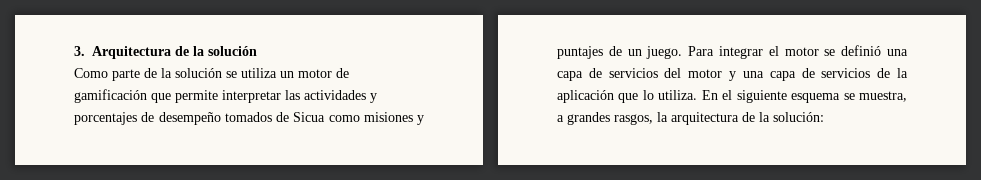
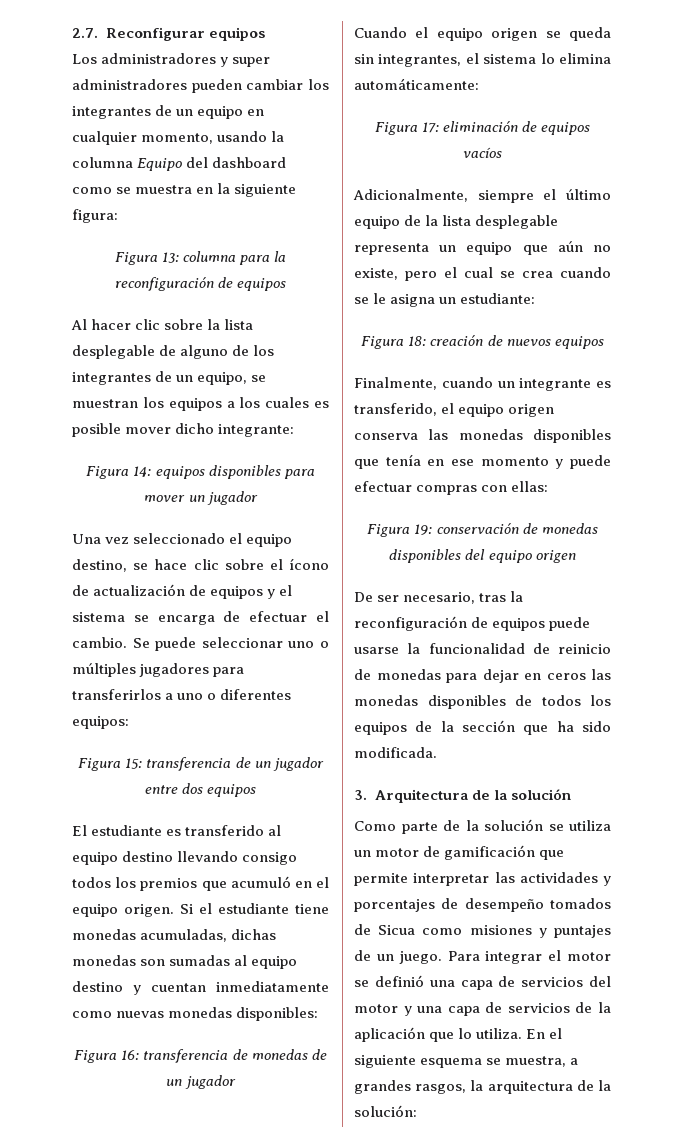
(74, 51) none -> [72,27,265,41] [72,53,271,67] [72,79,329,93] [72,105,265,119] [72,131,285,145] [72,157,287,171] [72,183,297,197] [72,209,118,223] [114,251,287,265] [114,277,287,291] [71,319,254,330] [72,345,275,359] [72,371,267,385] [72,397,329,411] [72,423,295,437] [86,465,315,479] [144,491,258,505] [72,533,293,547] [72,558,329,572] [72,584,293,599] [72,611,329,625] [72,637,329,651] [72,663,245,677] [72,689,292,700] [72,716,129,729] [78,757,324,771] [144,783,257,797] [72,825,282,836] [72,851,298,865] [72,876,329,891] [72,903,329,917] [72,929,277,942] [72,955,298,969] [72,981,329,995] [72,1007,319,1021] [74,1049,327,1063] [166,1075,236,1089] [354,27,611,41] [354,53,611,67] [354,78,479,90] [374,121,591,135] [463,147,502,158] [353,189,611,203] [354,215,559,229] [354,241,611,255] [354,267,611,281] [354,293,536,307] [361,335,604,349] [354,377,611,391] [354,403,555,417] [354,429,611,443] [354,454,611,469] [354,481,549,495] [367,523,598,537] [389,549,576,563] [354,591,524,604] [354,616,591,631] [354,643,611,654] [354,669,611,683] [354,695,611,709] [354,720,611,735] [354,747,437,758] 2.7. Reconfigurar equipos // Los administradores y super administradores pueden cambiar los integrantes de un equipo en cualquier momento, usando la columna Equipo del dashboard como se muestra en la siguiente figura: // Figura 13: columna para la reconfiguración de equipos // Al hacer clic sobre la lista desplegable de alguno de los integrantes de un equipo, se muestran los equipos a los cuales es posible mover dicho integrante: // Figura 14: equipos disponibles para mover un jugador // Una vez seleccionado el equipo destino, se hace clic sobre el ícono de actualización de equipos y el sistema se encarga de efectuar el cambio. Se puede seleccionar uno o múltiples jugadores para transferirlos a uno o diferentes equipos: // Figura 15: transferencia de un jugador entre dos equipos // El estudiante es transferido al equipo destino llevando consigo todos los premios que acumuló en el equipo origen. Si el estudiante tiene monedas acumuladas, dichas monedas son sumadas al equipo destino y cuentan inmediatamente como nuevas monedas disponibles: // Figura 16: transferencia de monedas de un jugador // Cuando el equipo origen se queda sin integrantes, el sistema lo elimina automáticamente: // Figura 17: eliminación de equipos vacíos // Adicionalmente, siempre el último equipo de la lista desplegable representa un equipo que aún no existe, pero el cual se crea cuando se le asigna un estudiante: // Figura 18: creación de nuevos equipos // Finalmente, cuando un integrante es transferido, el equipo origen conserva las monedas disponibles que tenía en ese momento y puede efectuar compras con ellas: // Figura 19: conservación de monedas disponibles del equipo origen // De ser necesario, tras la reconfiguración de equipos puede usarse la funcionalidad de reinicio de monedas para dejar en ceros las monedas disponibles de todos los equipos de la sección que ha sido modificada. //

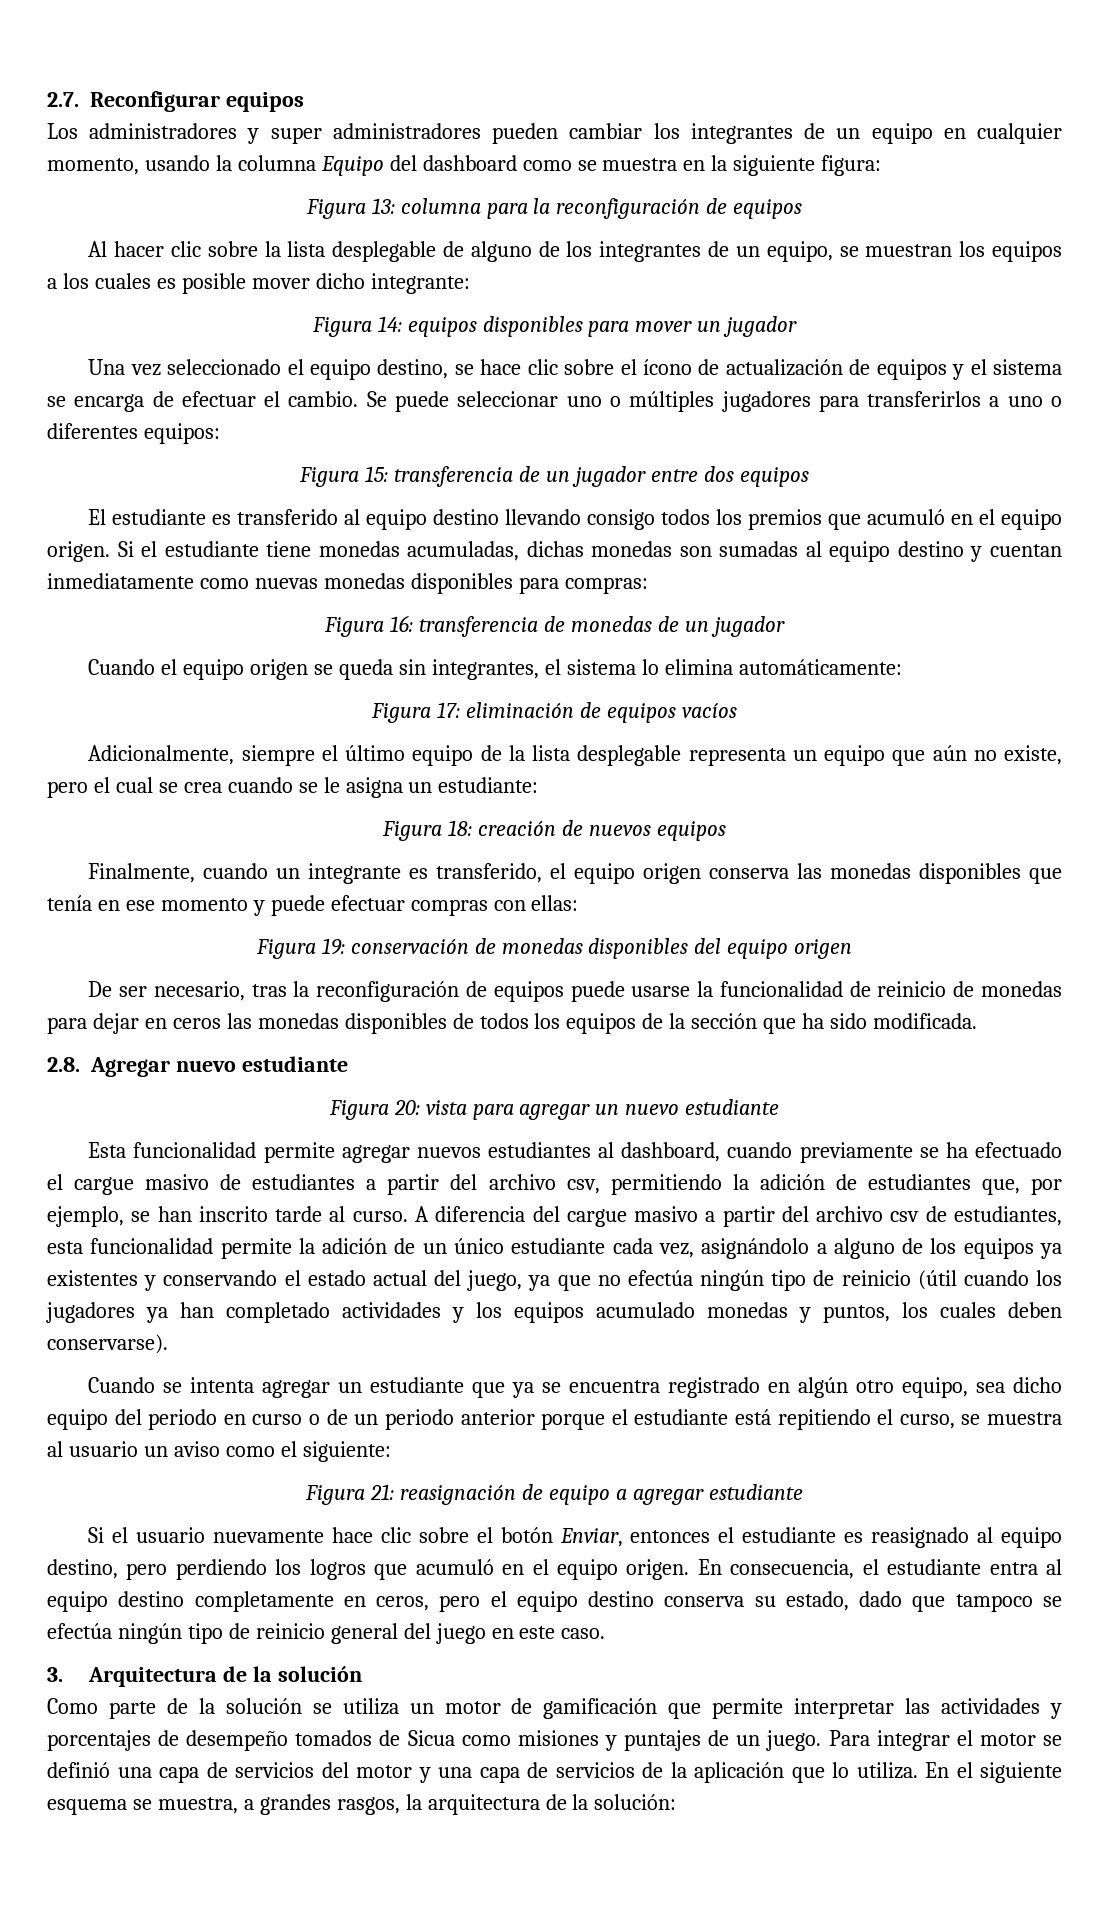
[236,1007,319,1021] disponibles: -> [410,573,648,594] disponibles para compras:
(437, 752) none -> [47,1056,348,1077] [328,1099,780,1120] [88,1142,1062,1163] [47,1174,1062,1195] [47,1206,1063,1227] [47,1238,1062,1259] [47,1270,1062,1291] [46,1302,1062,1323] [47,1334,168,1354] [88,1377,1062,1398] [47,1409,1062,1430] [47,1441,391,1462] [305,1484,803,1505] [88,1527,1062,1548] [47,1559,1062,1580] [47,1591,1062,1612] [47,1623,606,1644] // 2.8. Agregar nuevo estudiante // Figura 20: vista para agregar un nuevo estudiante // Esta funcionalidad permite agregar nuevos estudiantes al dashboard, cuando previamente se ha efectuado el cargue masivo de estudiantes a partir del archivo csv, permitiendo la adición de estudiantes que, por ejemplo, se han inscrito tarde al curso. A diferencia del cargue masivo a partir del archivo csv de estudiantes, esta funcionalidad permite la adición de un único estudiante cada vez, asignándolo a alguno de los equipos ya existentes y conservando el estado actual del juego, ya que no efectúa ningún tipo de reinicio (útil cuando los jugadores ya han completado actividades y los equipos acumulado monedas y puntos, los cuales deben conservarse). // Cuando se intenta agregar un estudiante que ya se encuentra registrado en algún otro equipo, sea dicho equipo del periodo en curso o de un periodo anterior porque el estudiante está repitiendo el curso, se muestra al usuario un aviso como el siguiente: // Figura 21: reasignación de equipo a agregar estudiante // Si el usuario nuevamente hace clic sobre el botón Enviar, entonces el estudiante es reasignado al equipo destino, pero perdiendo los logros que acumuló en el equipo origen. En consecuencia, el estudiante entra al equipo destino completamente en ceros, pero el equipo destino conserva su estado, dado que tampoco se efectúa ningún tipo de reinicio general del juego en este caso.

